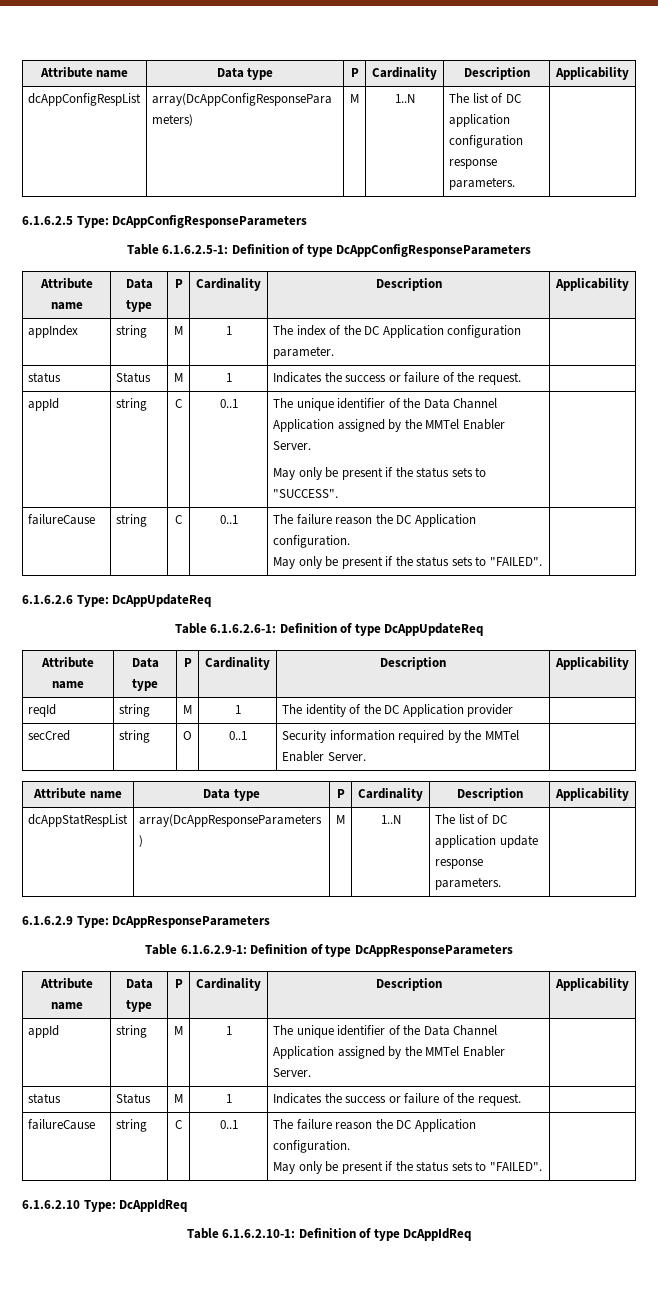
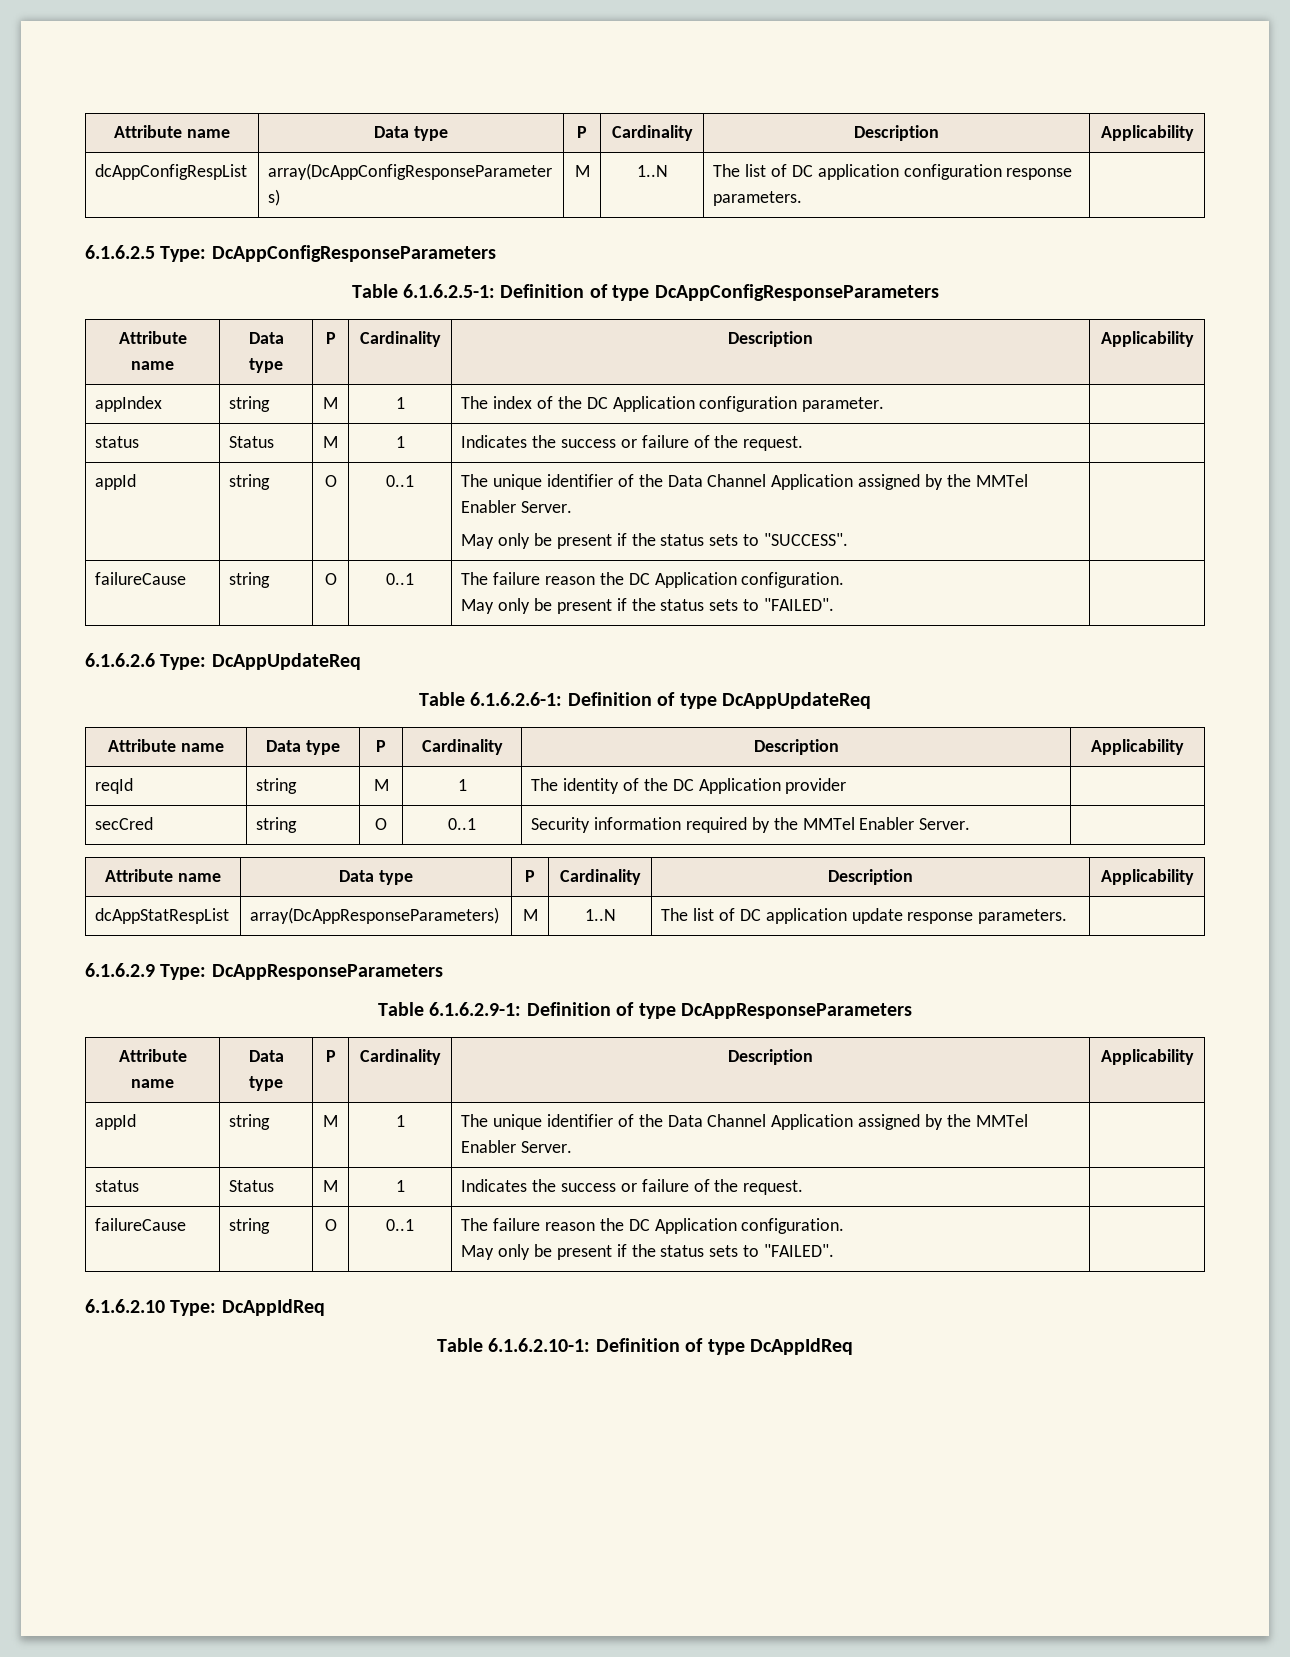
[175,399,182,408] C -> [324,475,337,487] O
[175,515,182,524] C -> [324,573,337,585] O
[175,1120,182,1129] C -> [324,1219,337,1231] O

